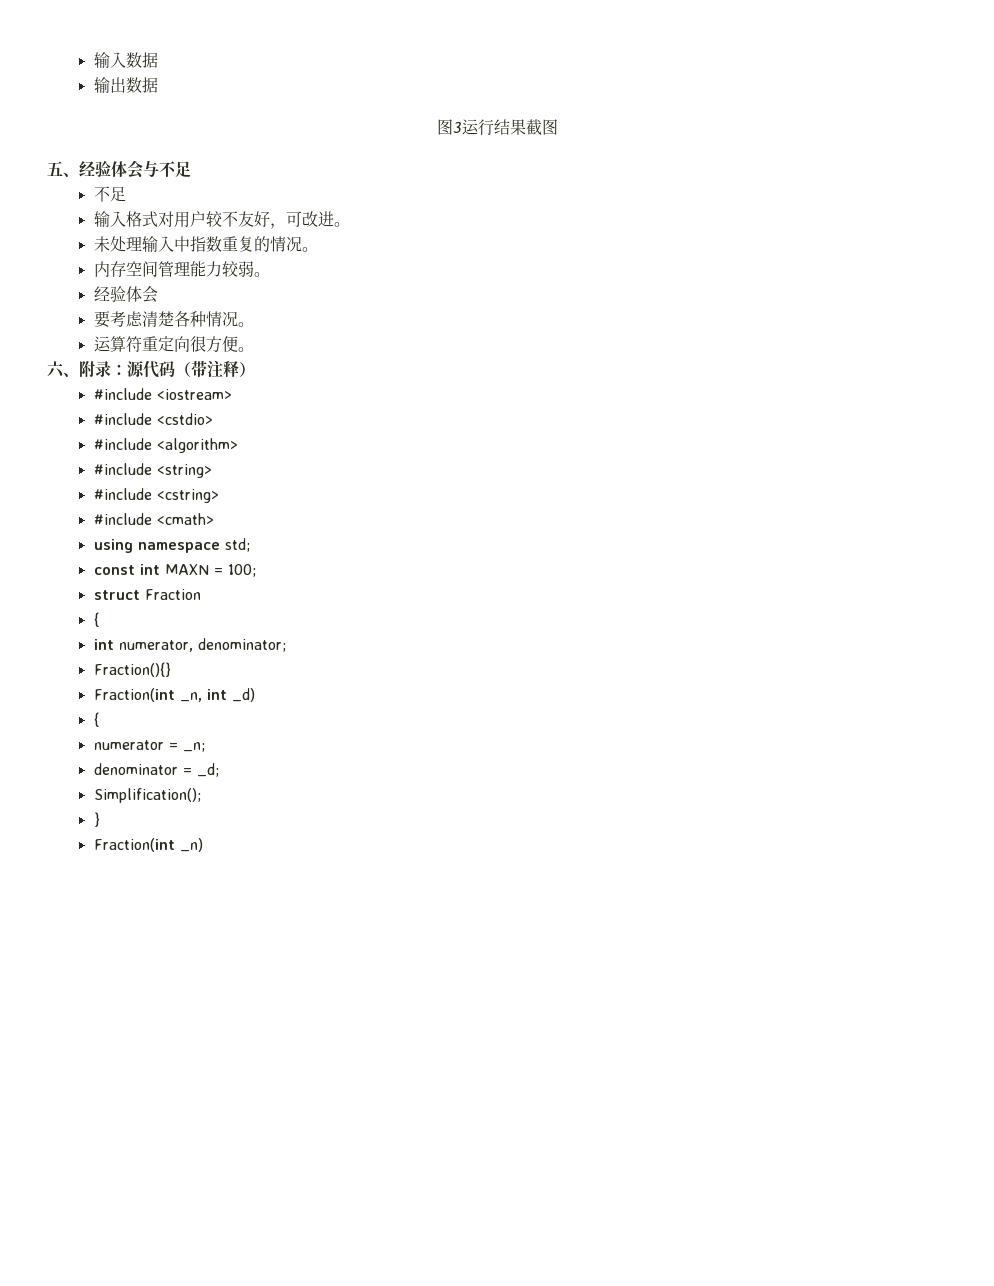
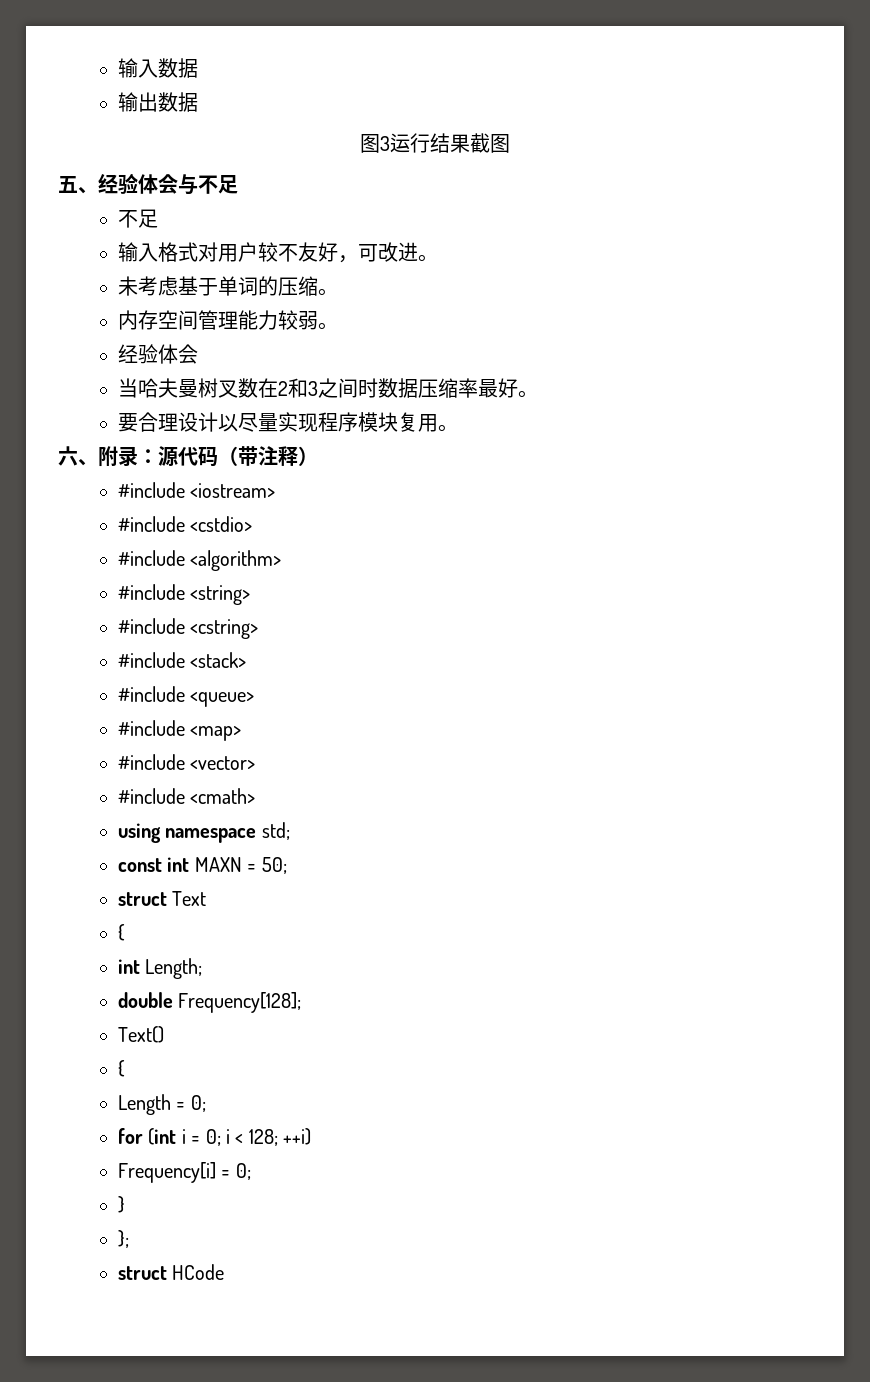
[109,236,302,252] 处理输入中指数重复的情况 -> [137,276,318,296] 考虑基于单词的压缩
[93,311,254,328] [93,336,238,353] 要考虑清楚各种情况。 // 运算符重定向很方便 -> [117,378,538,398] [117,412,438,432] 当哈夫曼树叉数在2和3之间时数据压缩率最好。 // 要合理设计以尽量实现程序模块复用
(219, 496) none -> [117,652,247,668] [117,686,255,707] [117,720,242,741] [117,754,256,770] // #include <stack> // #include <queue> // #include <map> // #include <vector>
[227,564,256,577] [93,589,201,600] 100; // struct Fraction -> [261,857,287,874] [117,891,207,906] 50; // struct Text
[118,638,286,652] [93,662,171,677] [93,688,255,702] [93,712,99,727] [93,740,205,752] [93,763,219,777] [93,788,201,803] [93,812,100,827] [93,838,203,852] numerator, denominator; // Fraction(){} // Fraction(int _n, int _d) // { // numerator = _n; // denominator = _d; // Simplification(); // } // Fraction(int _n) -> [145,958,203,979] [117,992,302,1013] [117,1026,164,1043] [117,1060,125,1077] [117,1094,206,1115] [117,1128,312,1146] [117,1162,251,1183] [117,1196,125,1213] [117,1230,129,1248] [117,1264,225,1280] Length; // double Frequency[128]; // Text() // { // Length = 0; // for (int i = 0; i < 128; ++i) // Frequency[i] = 0; // } // }; // struct HCode

